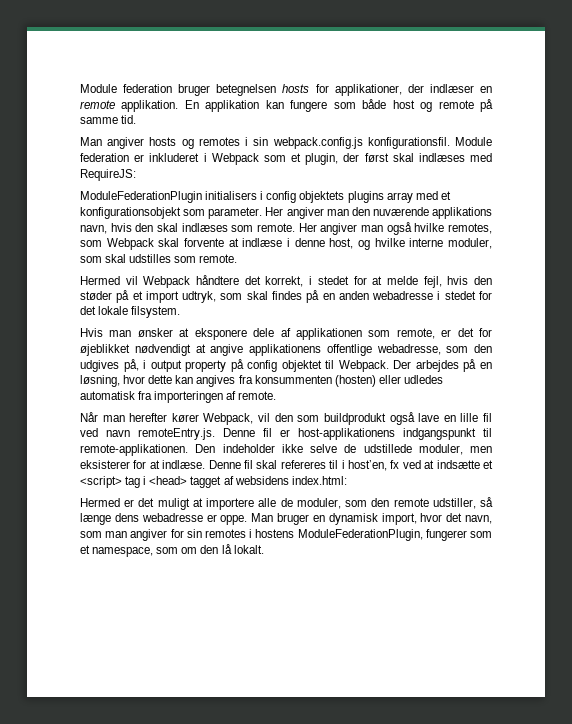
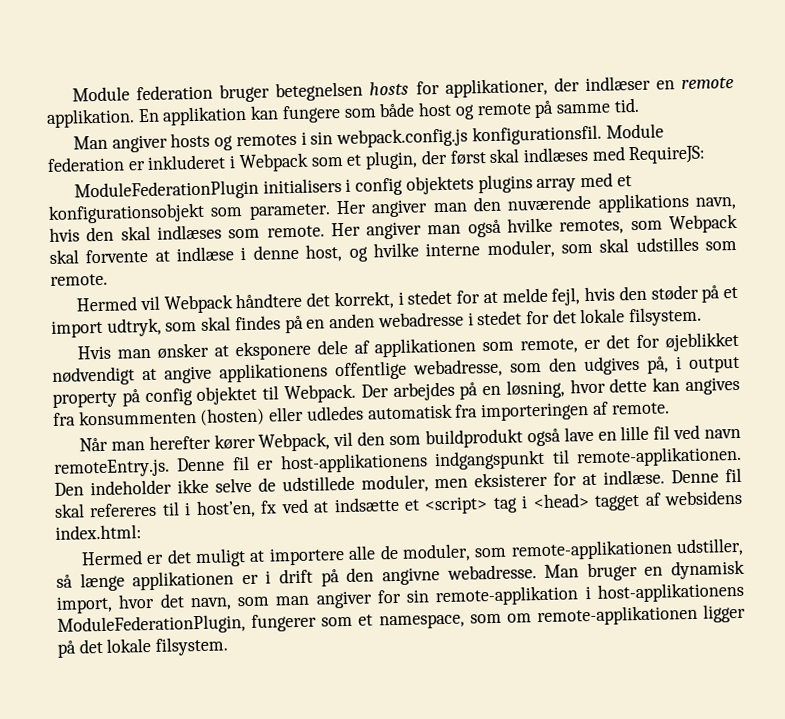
[371,498,429,507] den remote -> [510,539,673,561] remote-applikationen
[114,513,248,525] dens webadresse er oppe. -> [132,564,537,591] applikationen er i drift på den angivne webadresse.
[205,529,295,538] remotes i hostens -> [435,581,744,607] remote-applikation i host-applikationens
[200,544,264,554] den lå lokalt. -> [536,603,746,627] [57,636,229,658] remote-applikationen ligger på det lokale filsystem.

